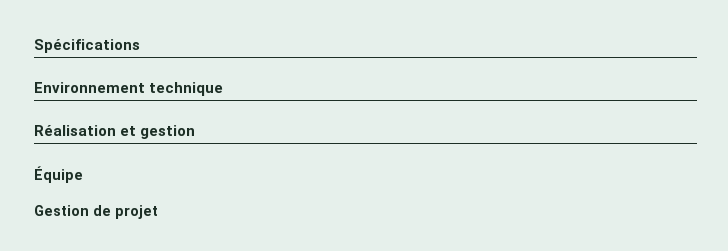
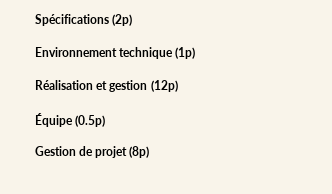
(140, 46) none -> [112,14,133,26] (2p)
(224, 89) none -> [175,47,196,59] (1p)
(196, 132) none -> [150,80,178,92] (12p)
(83, 174) none -> [75,115,106,127] (0.5p)
(158, 212) none -> [129,146,150,158] (8p)

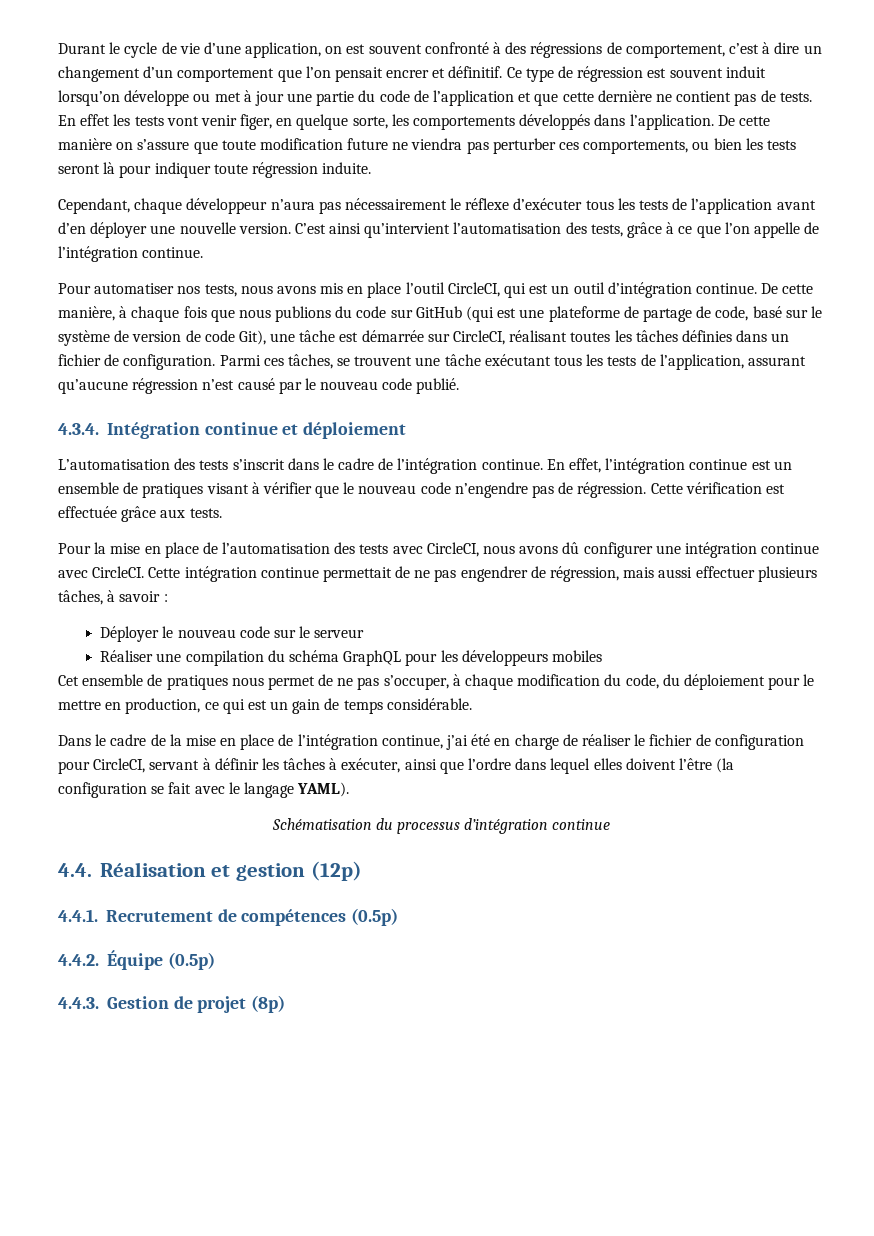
[35,14,133,26] [35,47,196,59] [35,80,178,92] Spécifications (2p) // Environnement technique (1p) // Réalisation et gestion (12p) // -> [58,42,822,58] [58,66,766,82] [58,90,812,106] [58,114,770,130] [58,138,796,154] [58,162,372,178] [58,198,816,214] [58,222,820,238] [58,246,204,262] [58,282,814,298] [58,306,822,322] [58,330,790,346] [58,354,806,370] [58,378,460,394] [58,422,407,439] [58,458,792,474] [58,482,785,498] [58,506,222,522] [58,542,820,558] [58,566,817,582] [58,590,168,605] [100,626,365,642] [100,650,602,666] [58,674,815,690] [58,698,472,714] [58,734,804,750] [58,758,735,774] [58,782,350,798] [271,818,611,834] [58,861,362,881] [58,908,399,926] [58,954,99,966] Durant le cycle de vie d’une application, on est souvent confronté à des régressions de comportement, c’est à dire un changement d’un comportement que l’on pensait encrer et définitif. Ce type de régression est souvent induit lorsqu’on développe ou met à jour une partie du code de l’application et que cette dernière ne contient pas de tests. En effet les tests vont venir figer, en quelque sorte, les comportements développés dans l’application. De cette manière on s’assure que toute modification future ne viendra pas perturber ces comportements, ou bien les tests seront là pour indiquer toute régression induite. // Cependant, chaque développeur n’aura pas nécessairement le réflexe d’exécuter tous les tests de l’application avant d’en déployer une nouvelle version. C’est ainsi qu’intervient l’automatisation des tests, grâce à ce que l’on appelle de l’intégration continue. // Pour automatiser nos tests, nous avons mis en place l’outil CircleCI, qui est un outil d’intégration continue. De cette manière, à chaque fois que nous publions du code sur GitHub (qui est une plateforme de partage de code, basé sur le système de version de code Git), une tâche est démarrée sur CircleCI, réalisant toutes les tâches définies dans un fichier de configuration. Parmi ces tâches, se trouvent une tâche exécutant tous les tests de l’application, assurant qu’aucune régression n’est causé par le nouveau code publié. // 4.3.4. Intégration continue et déploiement // L’automatisation des tests s’inscrit dans le cadre de l’intégration continue. En effet, l’intégration continue est un ensemble de pratiques visant à vérifier que le nouveau code n’engendre pas de régression. Cette vérification est effectuée grâce aux tests. // Pour la mise en place de l’automatisation des tests avec CircleCI, nous avons dû configurer une intégration continue avec CircleCI. Cette intégration continue permettait de ne pas engendrer de régression, mais aussi effectuer plusieurs tâches, à savoir : // Déployer le nouveau code sur le serveur // Réaliser une compilation du schéma GraphQL pour les développeurs mobiles // Cet ensemble de pratiques nous permet de ne pas s’occuper, à chaque modification du code, du déploiement pour le mettre en production, ce qui est un gain de temps considérable. // Dans le cadre de la mise en place de l’intégration continue, j’ai été en charge de réaliser le fichier de configuration pour CircleCI, servant à définir les tâches à exécuter, ainsi que l’ordre dans lequel elles doivent l’être (la configuration se fait avec le langage YAML). // Schématisation du processus d’intégration continue // 4.4. Réalisation et gestion (12p) // 4.4.1. Recrutement de compétences (0.5p) // 4.4.2.
(106, 121) none -> [58,997,99,1009] 4.4.3.

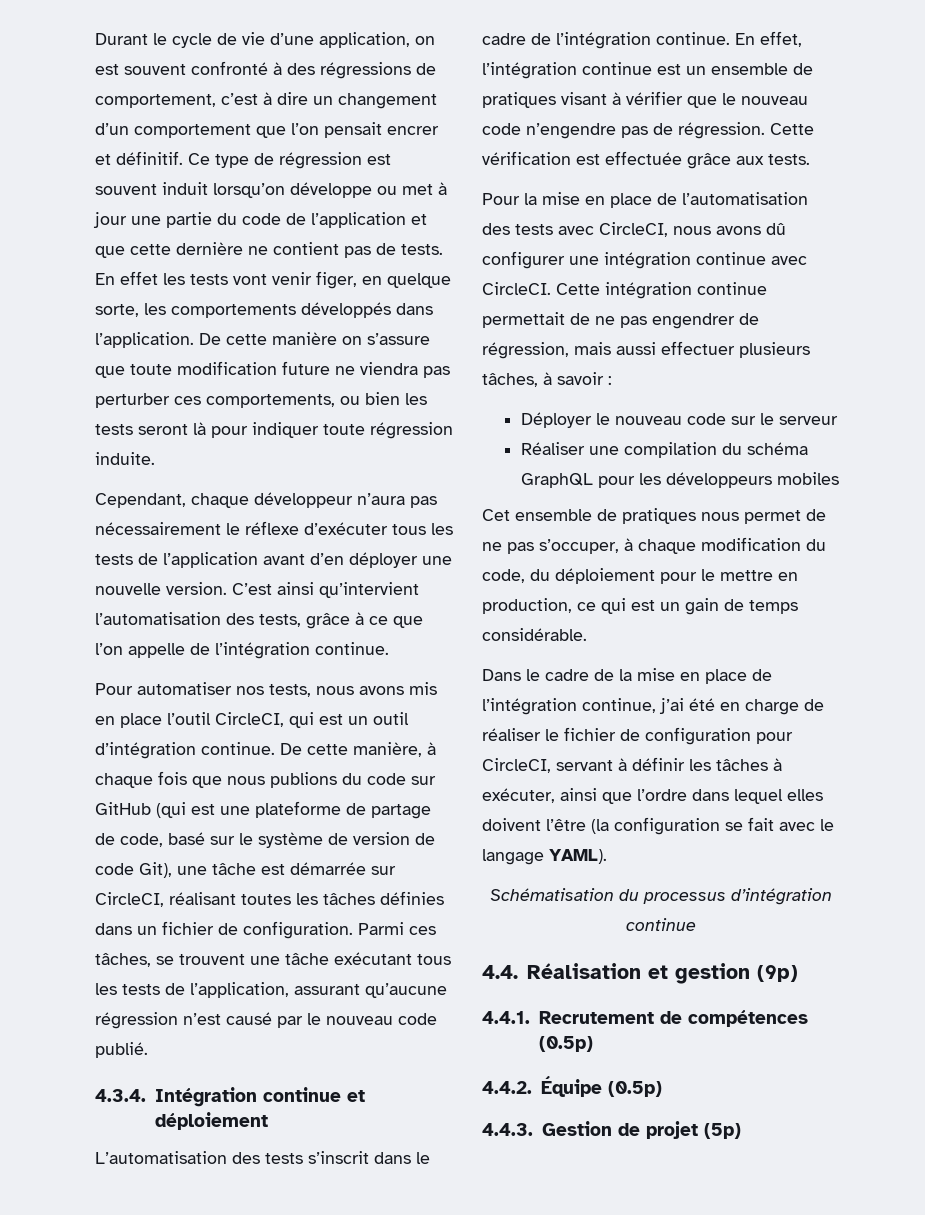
[310,861,362,881] (12p) -> [756,965,798,982] (9p)
[251,995,286,1013] (8p) -> [703,1123,741,1139] (5p)

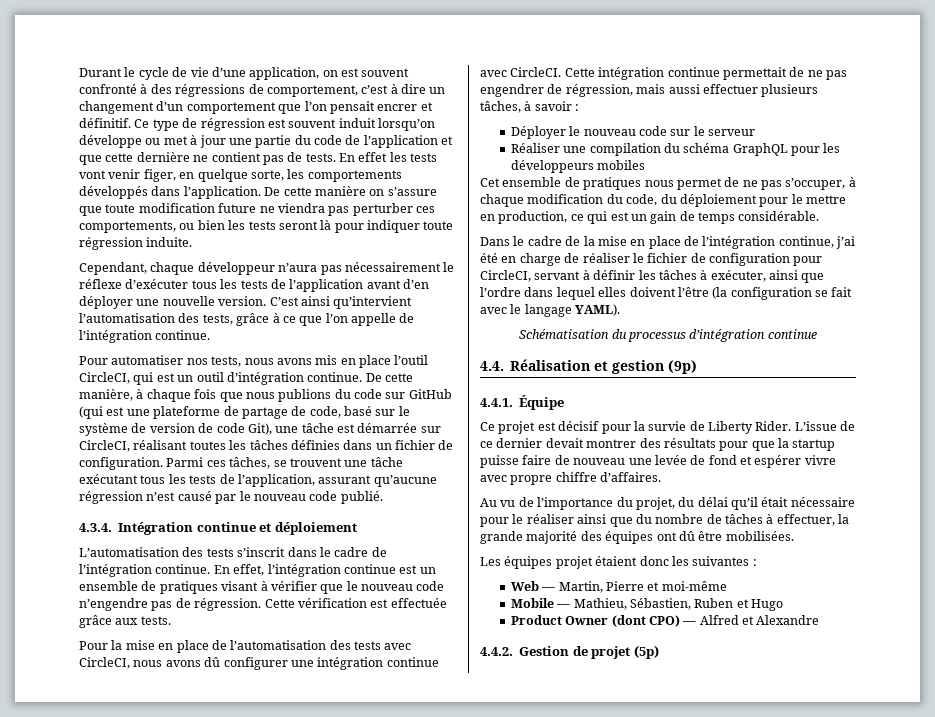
[538,1010,808,1027] [538,1036,593,1052] [482,1076,662,1097] [482,1123,533,1136] Recrutement de compétences (0.5p) // 4.4.2. Équipe (0.5p) // 4.4.3. -> [519,395,565,410] [480,421,856,434] [480,438,836,451] [480,455,836,468] [480,472,662,485] [480,497,855,510] [480,514,850,527] [480,531,794,544] [480,556,757,569] [510,581,727,593] [510,598,784,611] [510,615,820,627] [480,647,513,656] Équipe // Ce projet est décisif pour la survie de Liberty Rider. L’issue de ce dernier devait montrer des résultats pour que la startup puisse faire de nouveau une levée de fond et espérer vivre avec propre chiffre d’affaires. // Au vu de l’importance du projet, du délai qu’il était nécessaire pour le réaliser ainsi que du nombre de tâches à effectuer, la grande majorité des équipes ont dû être mobilisées. // Les équipes projet étaient donc les suivantes : // Web ― Martin, Pierre et moi-même // Mobile ― Mathieu, Sébastien, Ruben et Hugo // Product Owner (dont CPO) ― Alfred et Alexandre // 4.4.2.

